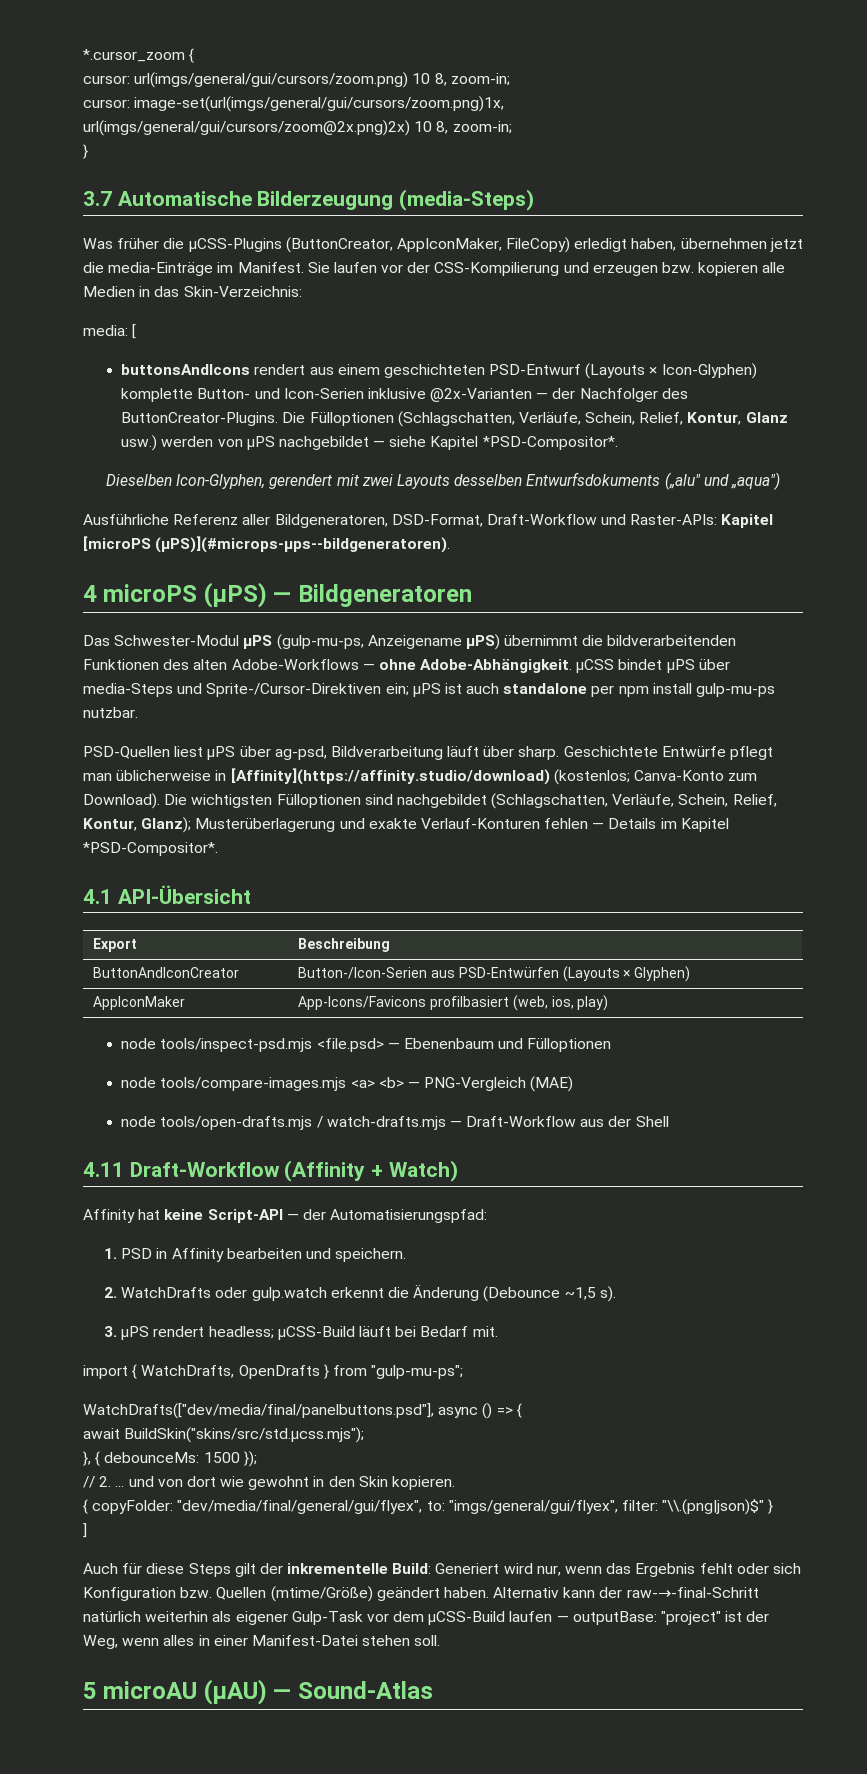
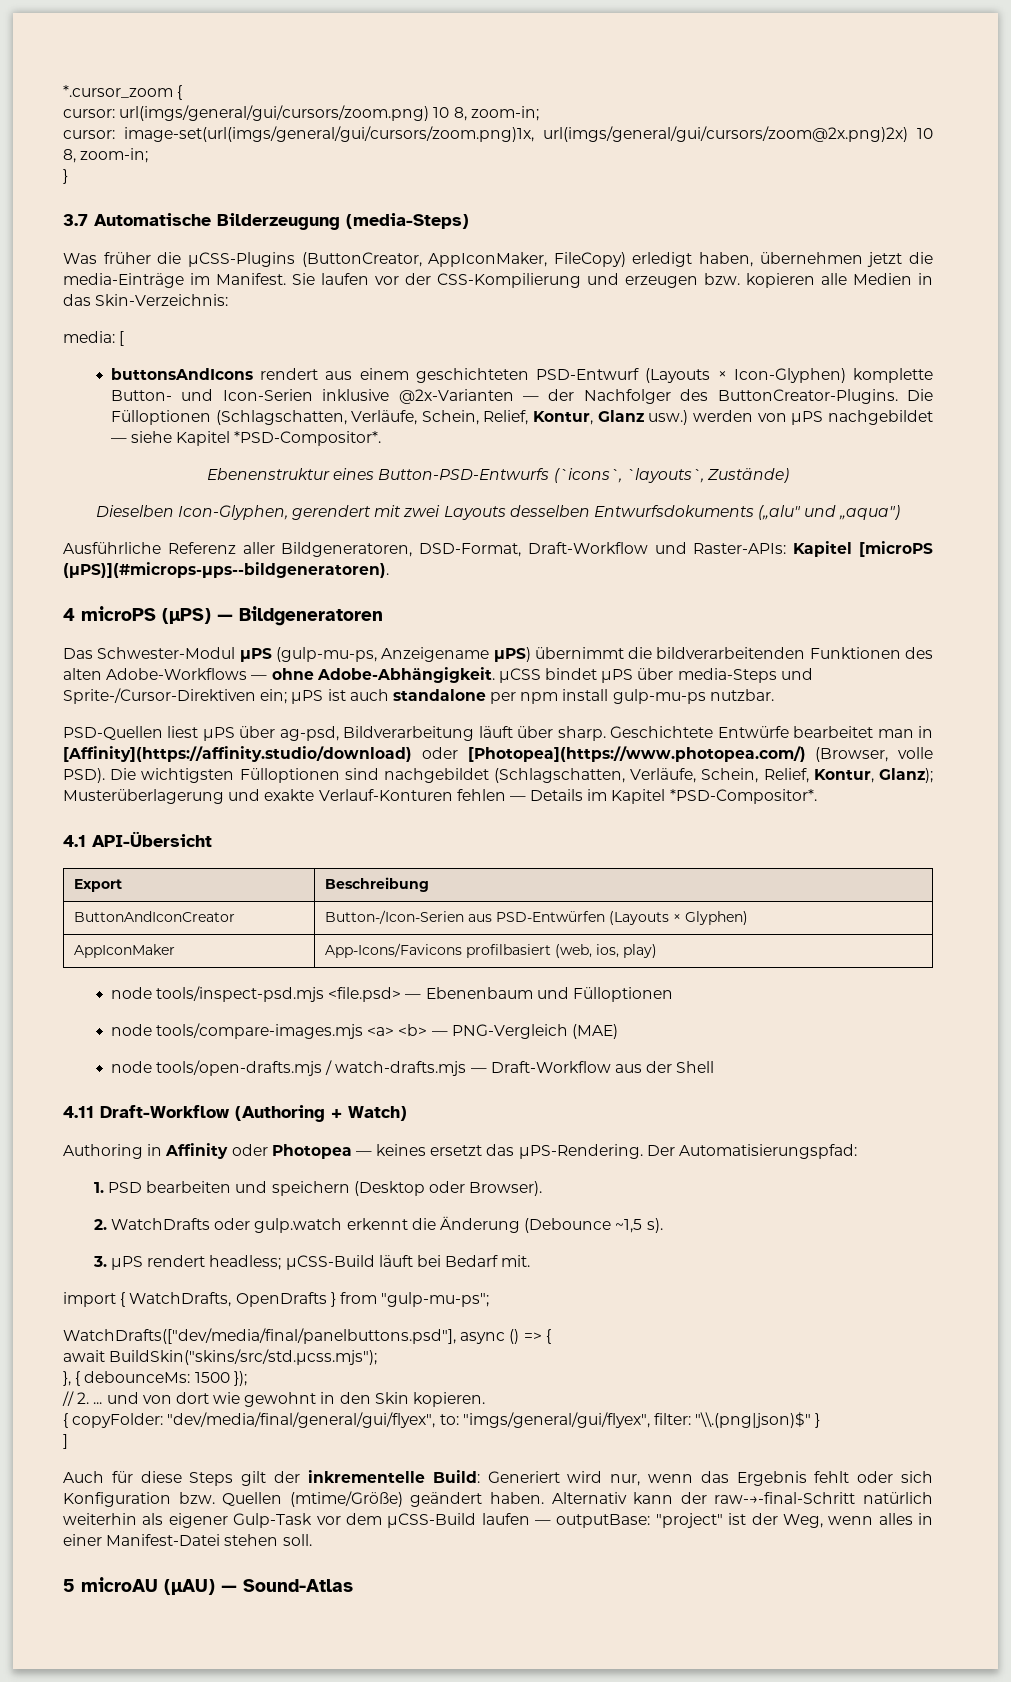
(618, 443) none -> [207,468,789,483] // Ebenenstruktur eines Button-PSD-Entwurfs (`icons`, `layouts`, Zustände)
[730,746,774,760] [83,768,758,785] [83,793,160,809] pflegt man üblicherweise in [Affinity](https://affinity.studio/download) (kostenlos; Canva-Konto zum Download). -> [793,726,933,738] [63,746,933,762] [63,768,105,783] bearbeitet man in [Affinity](https://affinity.studio/download) oder [Photopea](https://www.photopea.com/) (Browser, volle PSD).
[284,1160,366,1182] (Affinity -> [235,1105,325,1122] (Authoring
[83,1209,488,1223] [104,1248,407,1262] Affinity hat keine Script-API — der Automatisierungspfad: // 1. PSD in Affinity bearbeiten und speichern. -> [63,1143,858,1159] [93,1181,543,1196] Authoring in Affinity oder Photopea — keines ersetzt das µPS-Rendering. Der Automatisierungspfad: // 1. PSD bearbeiten und speichern (Desktop oder Browser).

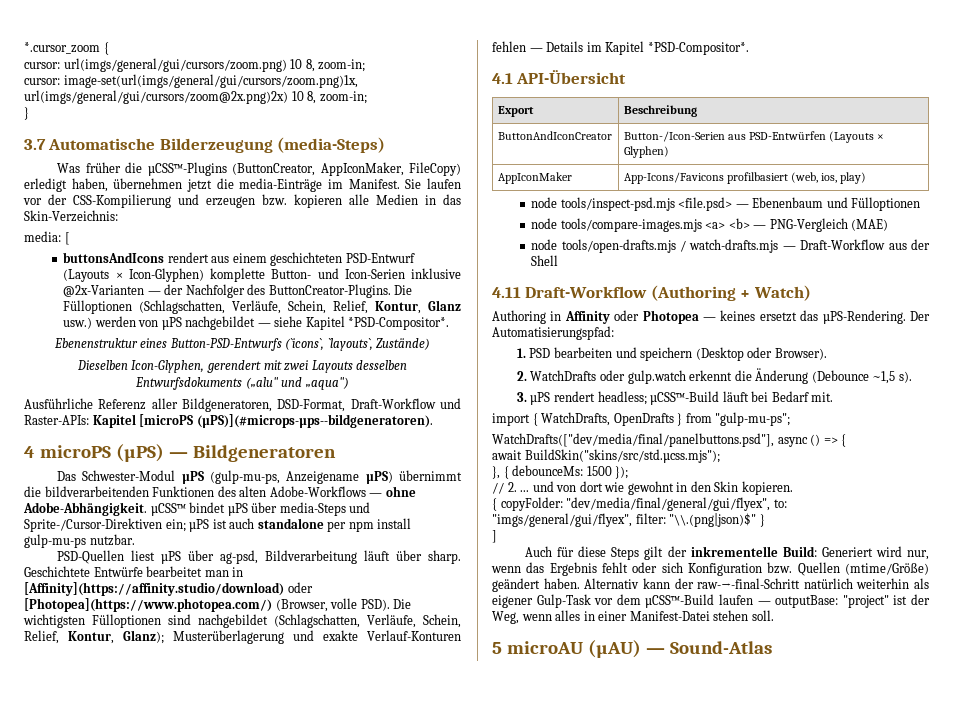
[187,252,295,267] µCSS-Plugins -> [147,162,227,176] µCSS™-Plugins
[498,668,541,683] µCSS -> [150,503,186,516] µCSS™
[285,1255,375,1270] µCSS-Build -> [650,391,720,405] µCSS™-Build
[387,1513,477,1528] µCSS-Build -> [645,594,715,608] µCSS™-Build

